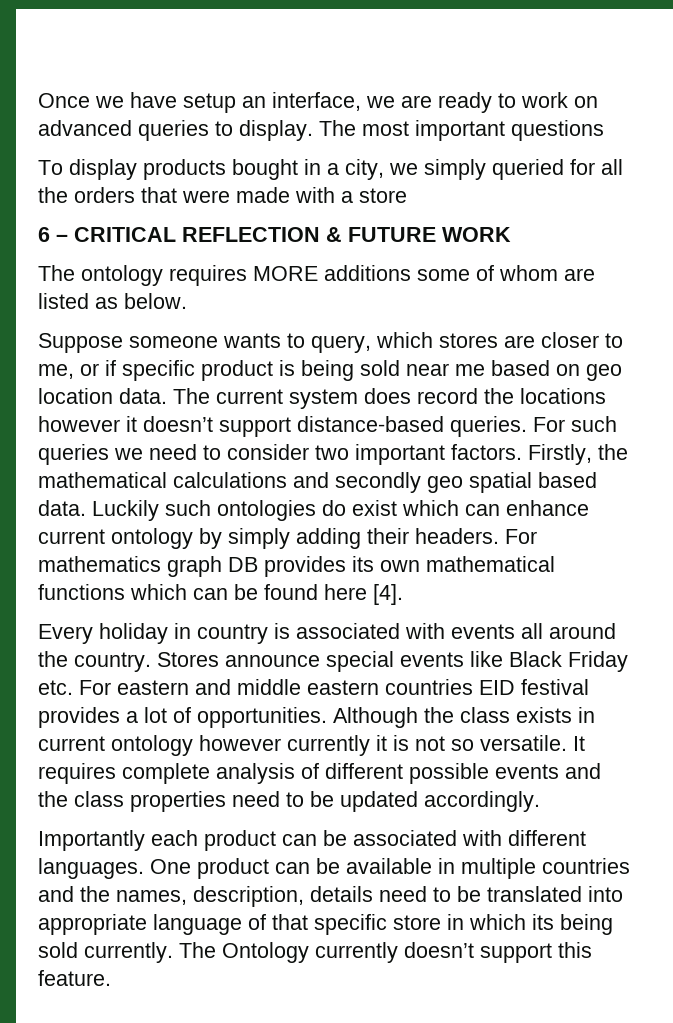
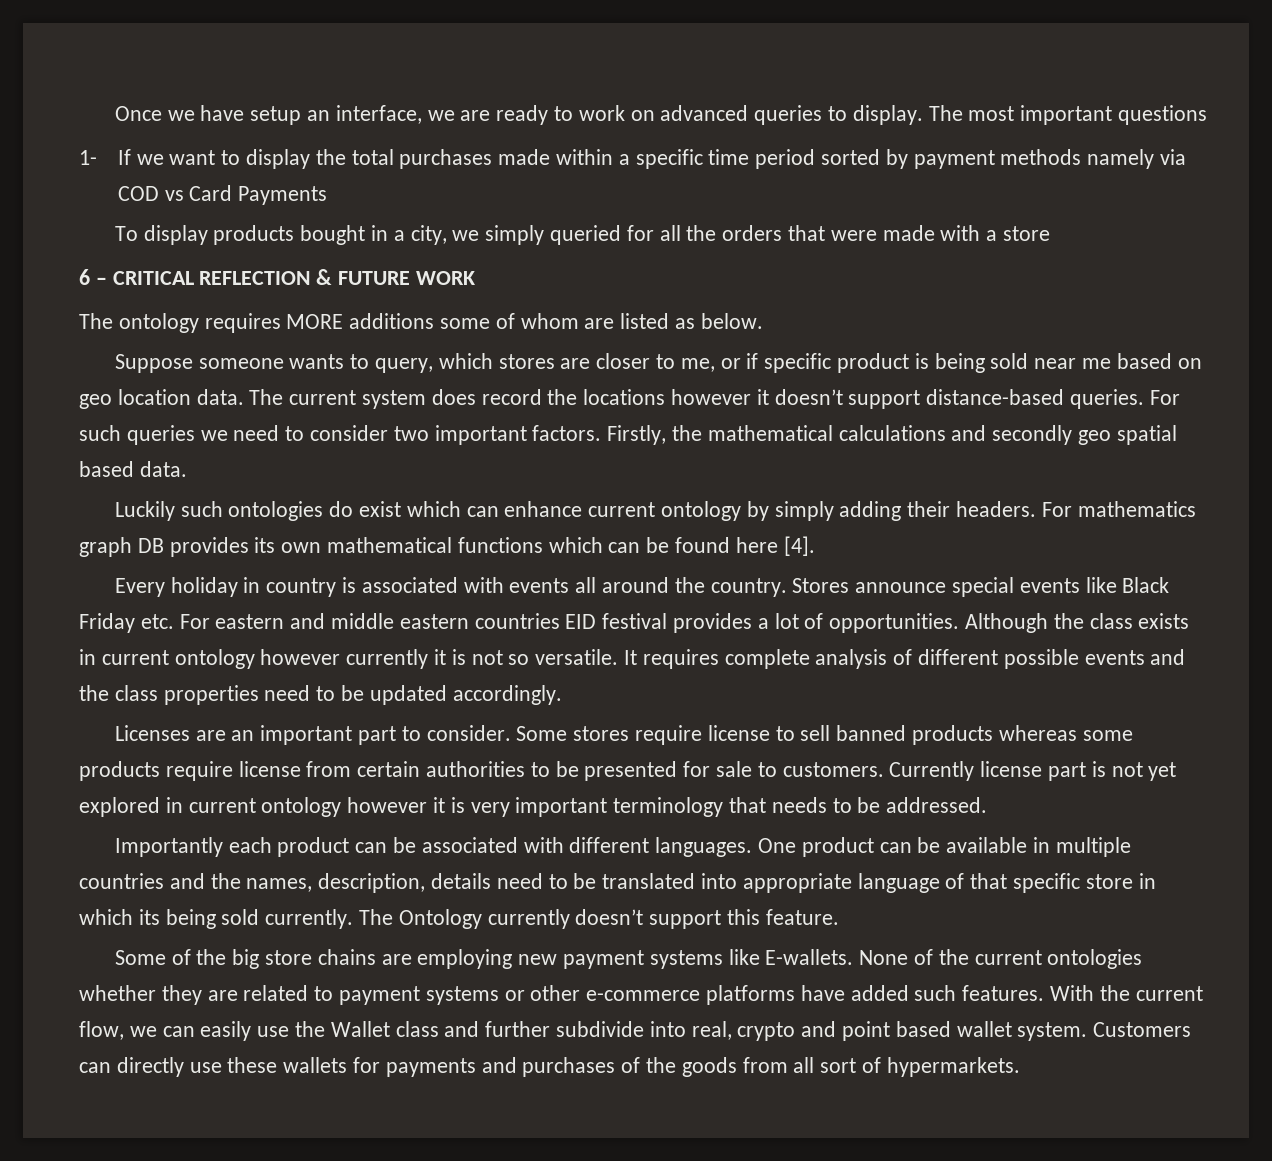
(604, 130) none -> [79,149,1187,169] [117,185,328,205] // 1- If we want to display the total purchases made within a specific time period sorted by payment methods namely via COD vs Card Payments
(86, 508) none -> (187, 469) //
(540, 801) none -> [114,725,1133,745] [79,761,1177,781] [79,797,988,817] // Licenses are an important part to consider. Some stores require license to sell banned products whereas some products require license from certain authorities to be presented for sale to customers. Currently license part is not yet explored in current ontology however it is very important terminology that needs to be addressed.
(111, 978) none -> [114,949,1143,969] [79,985,1203,1005] [79,1021,1192,1041] [79,1057,1020,1077] // Some of the big store chains are employing new payment systems like E-wallets. None of the current ontologies whether they are related to payment systems or other e-commerce platforms have added such features. With the current flow, we can easily use the Wallet class and further subdivide into real, crypto and point based wallet system. Customers can directly use these wallets for payments and purchases of the goods from all sort of hypermarkets.

